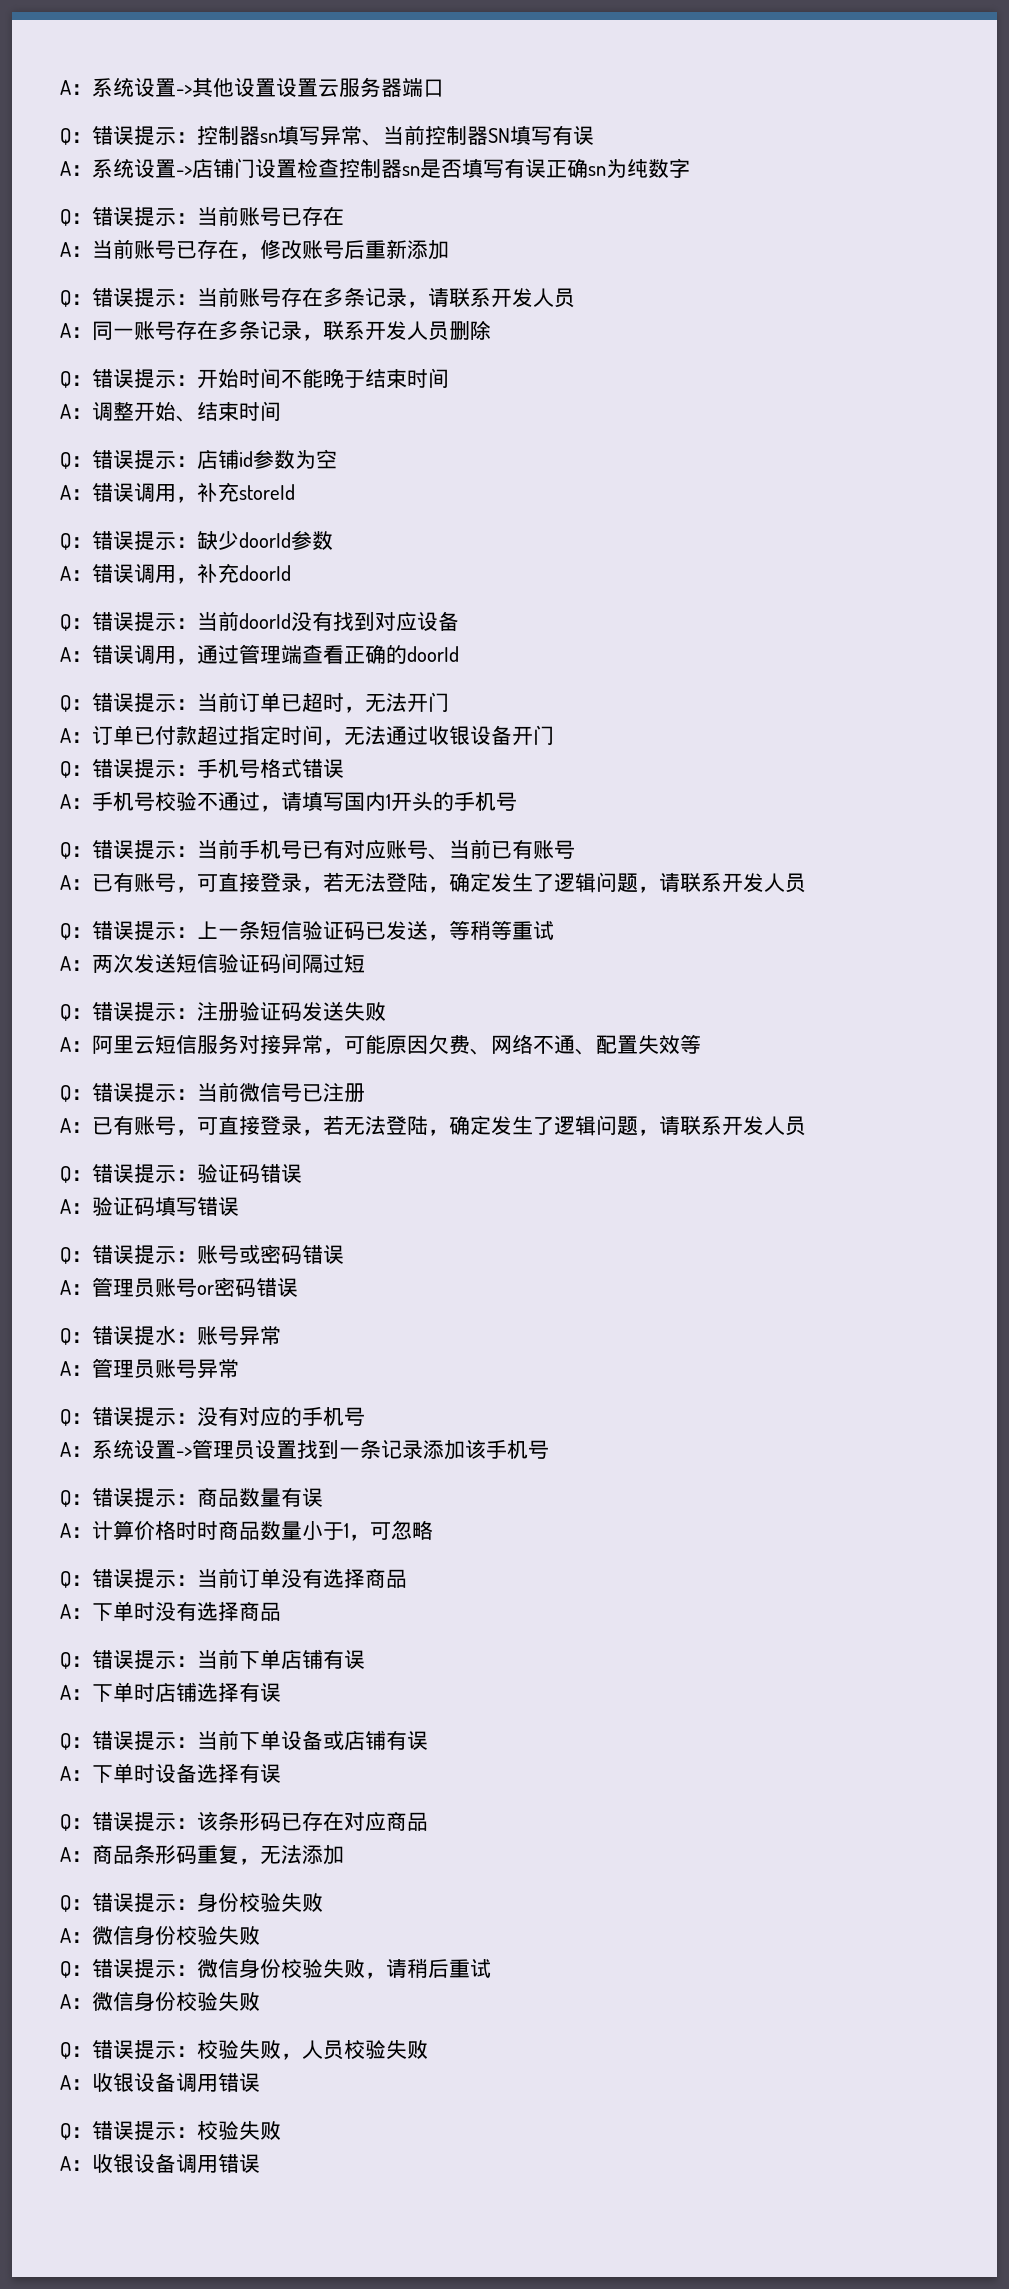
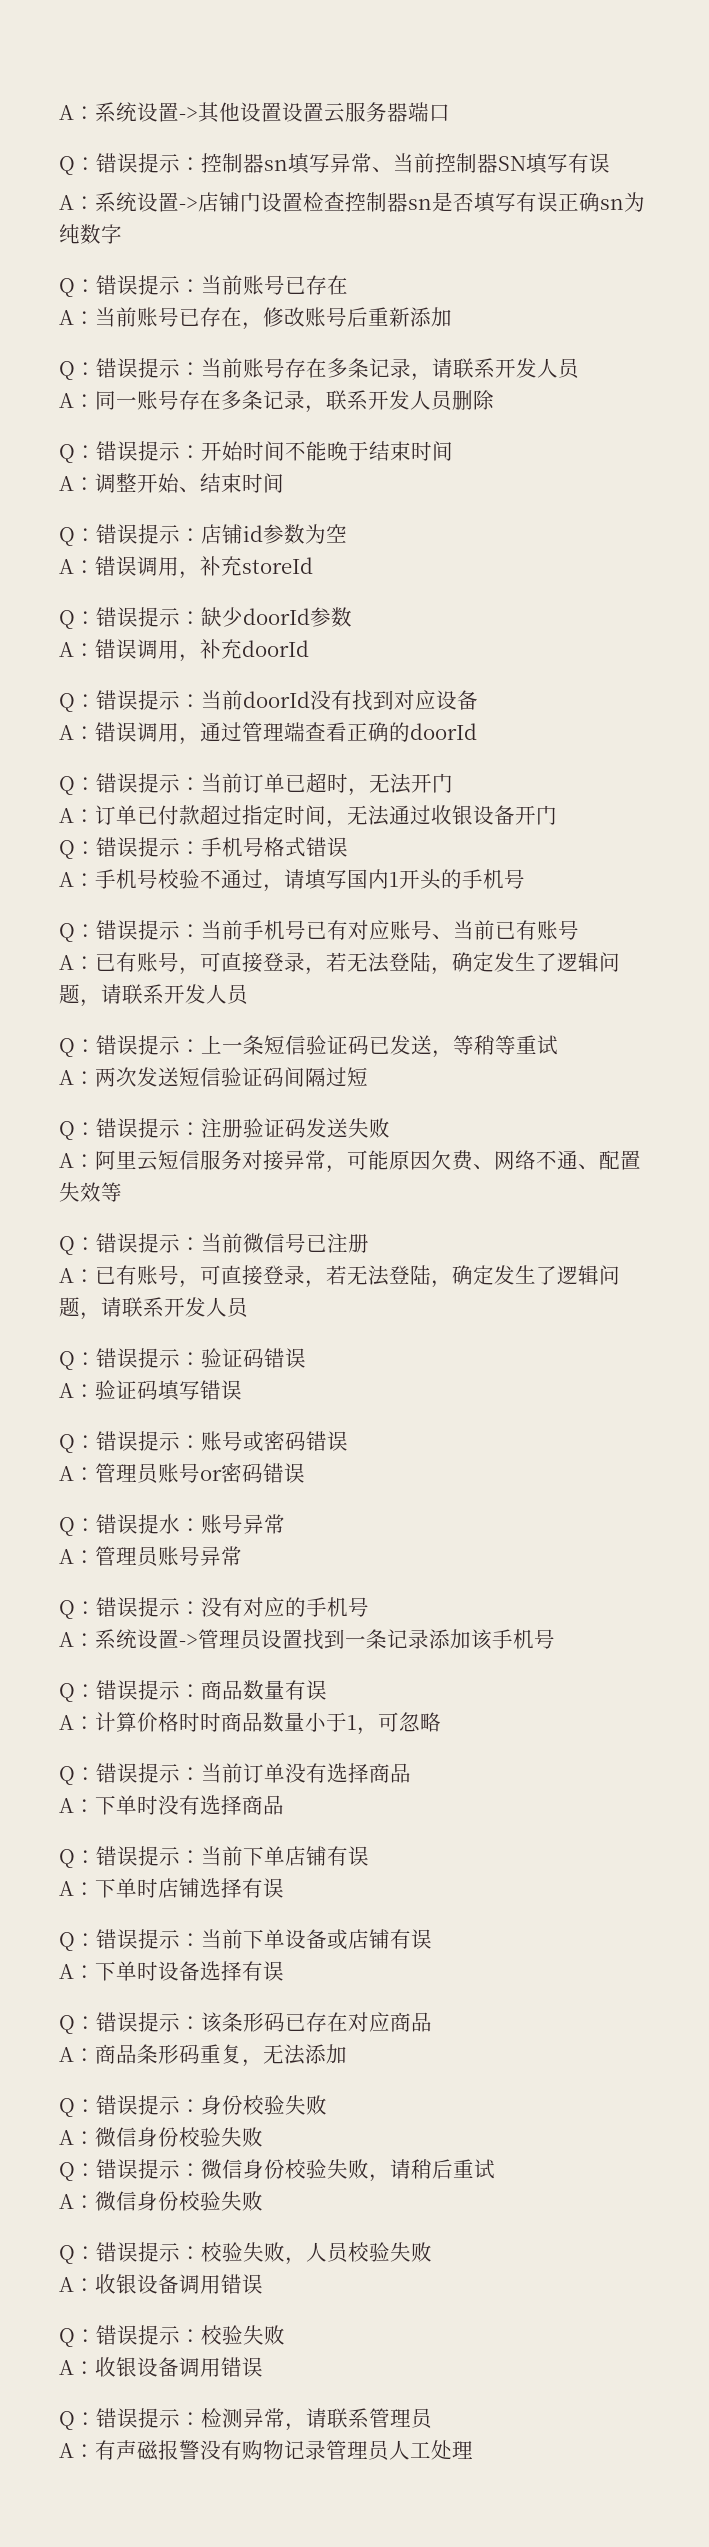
(260, 2163) none -> [59,2408,433,2431] [59,2440,473,2461] // Q：错误提示：检测异常，请联系管理员 // A：有声磁报警没有购物记录管理员人工处理

